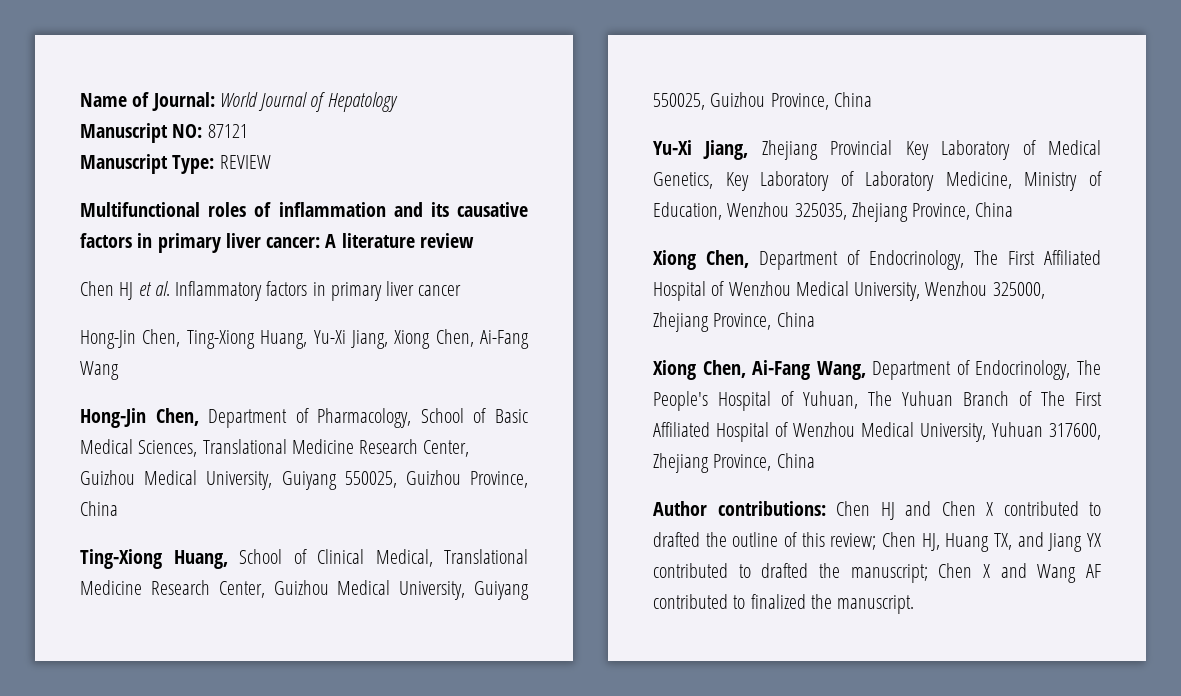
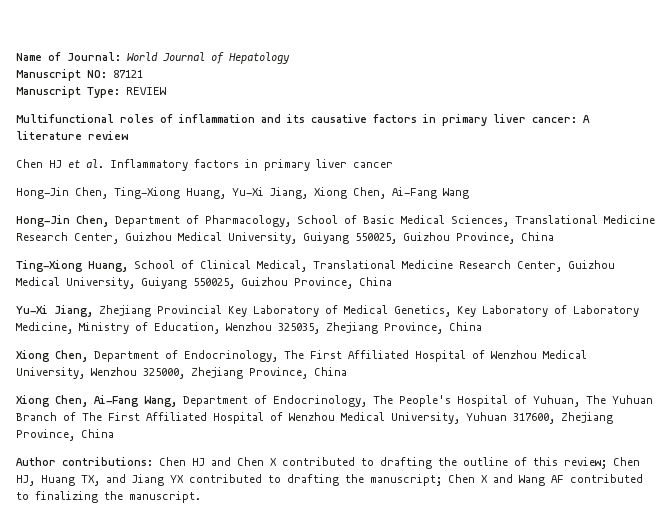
[653,532,700,547] drafted -> [380,457,432,469] drafting
[761,563,809,578] drafted -> [287,474,339,486] drafting
[750,594,806,609] finalized -> [35,491,98,503] finalizing

